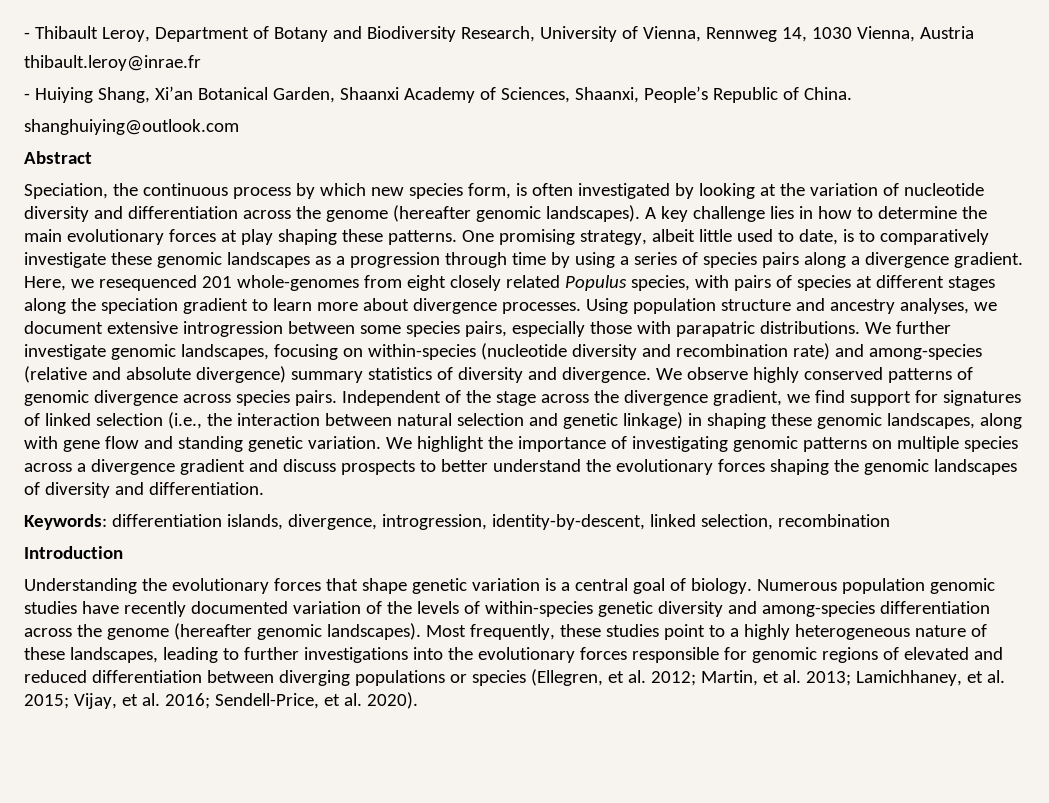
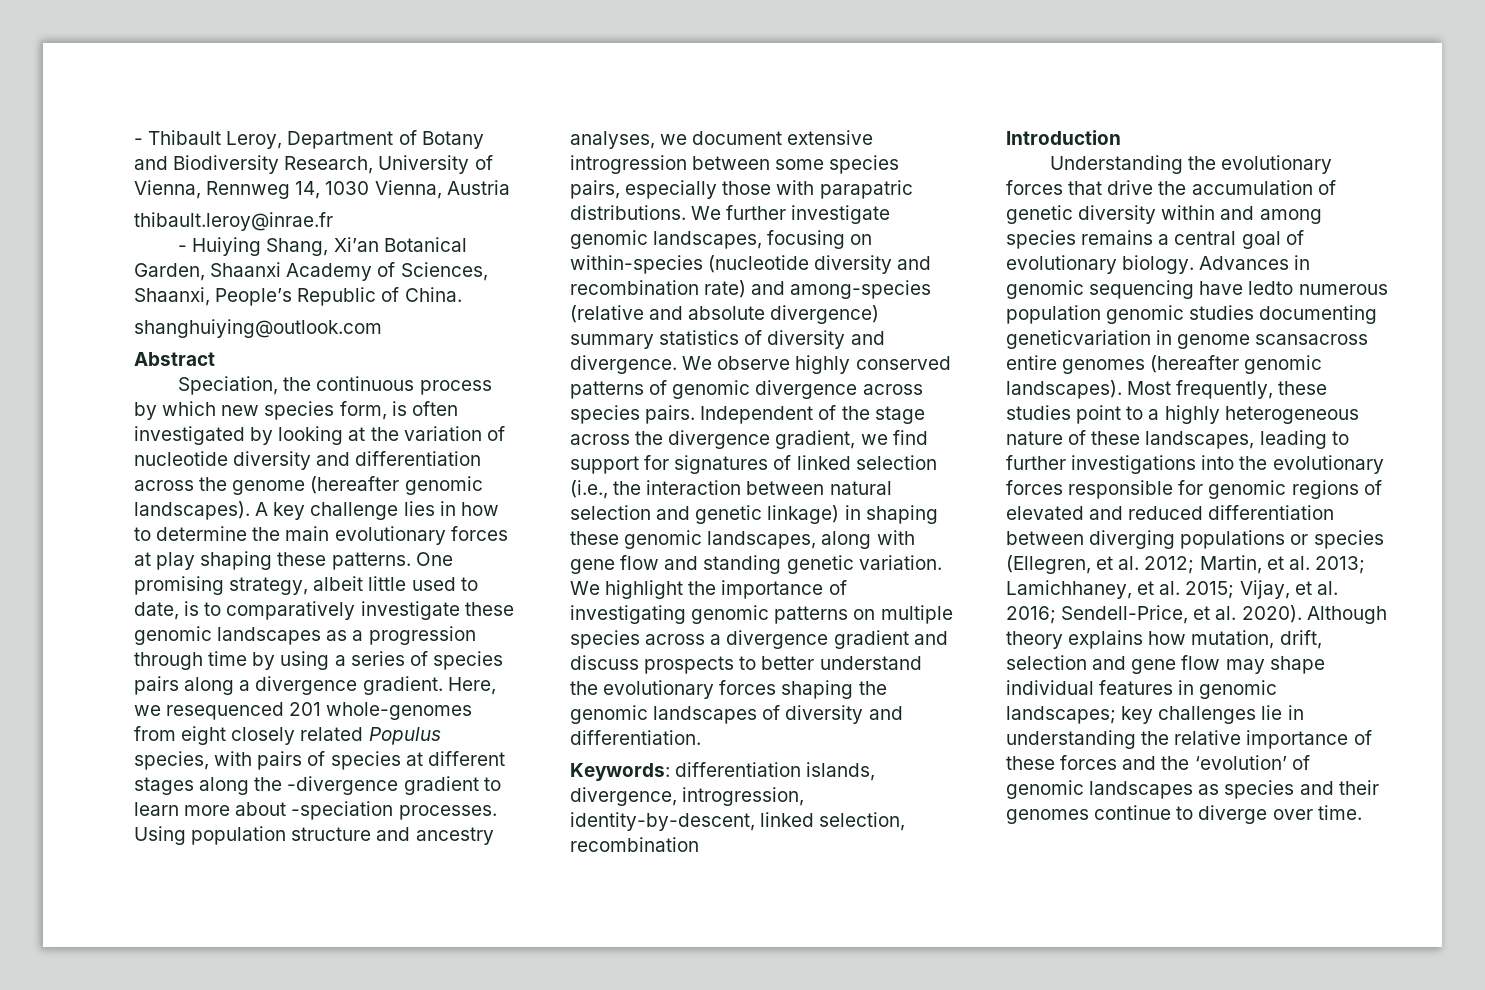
[100,298,178,314] speciation -> [287,776,399,795] -divergence
[412,298,497,314] divergence -> [291,801,394,820] -speciation
[361,578,995,594] [24,601,990,617] [24,624,169,640] shape genetic variation is a central goal of biology. Numerous population genomic studies have recently documented variation of the levels of within-species genetic diversity and among-species differentiation across the genome -> [1107,180,1336,195] [1006,205,1322,224] [1006,230,1304,249] [1006,255,1311,274] [1006,280,1388,299] [1006,305,1378,324] [1006,330,1369,349] [1006,355,1146,374] drive the accumulation of genetic diversity within and among species remains a central goal of evolutionary biology. Advances in genomic sequencing have ledto numerous population genomic studies documenting geneticvariation in genome scansacross entire genomes
(418, 700) none -> [1306,606,1387,624] [1006,630,1322,649] [1006,655,1325,674] [1006,680,1278,699] [1006,705,1304,724] [1006,730,1372,749] [1006,755,1310,770] [1006,780,1379,799] [1006,805,1362,824] Although theory explains how mutation, drift, selection and gene flow may shape individual features in genomic landscapes; key challenges lie in understanding the relative importance of these forces and the ‘evolution’ of genomic landscapes as species and their genomes continue to diverge over time.

